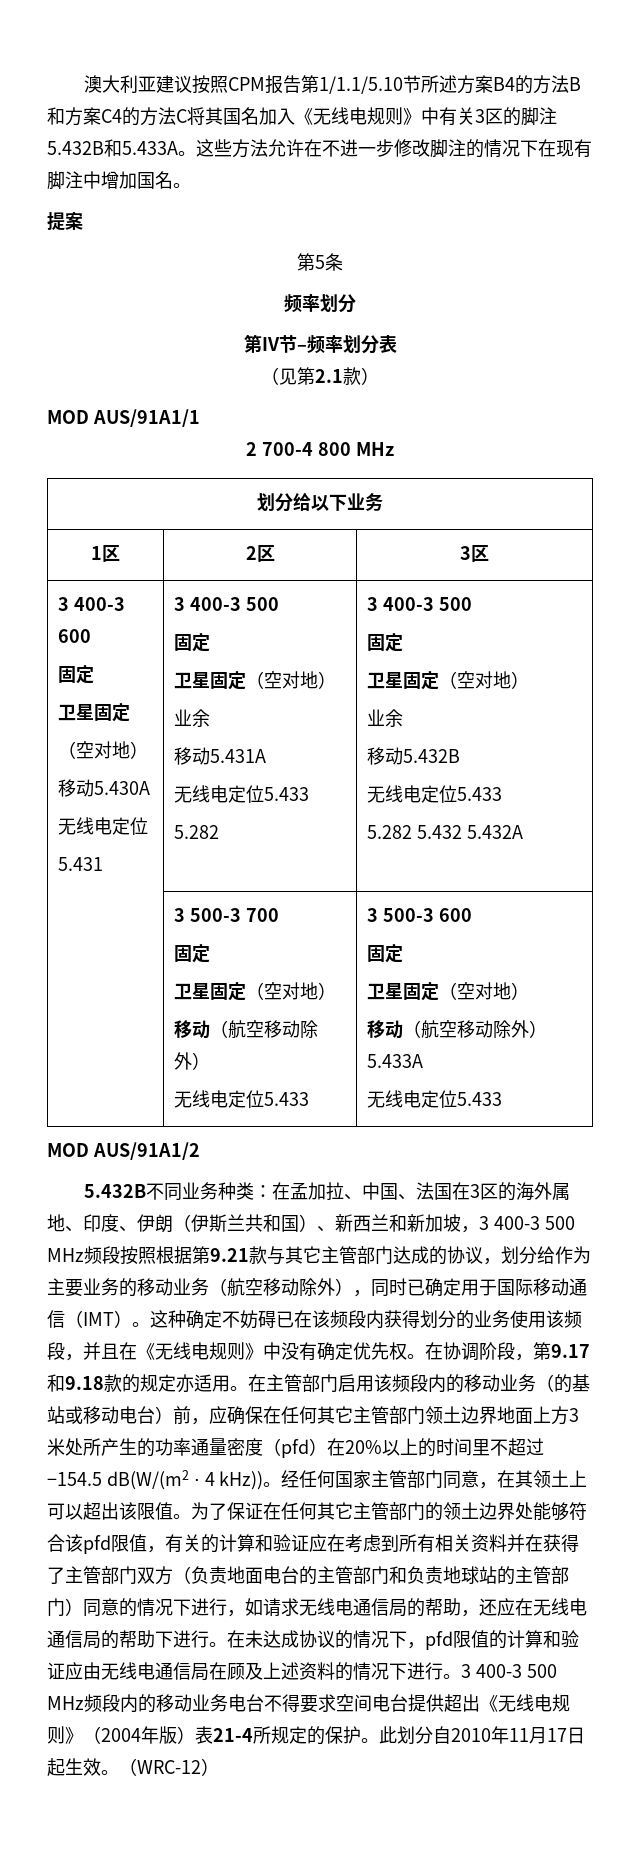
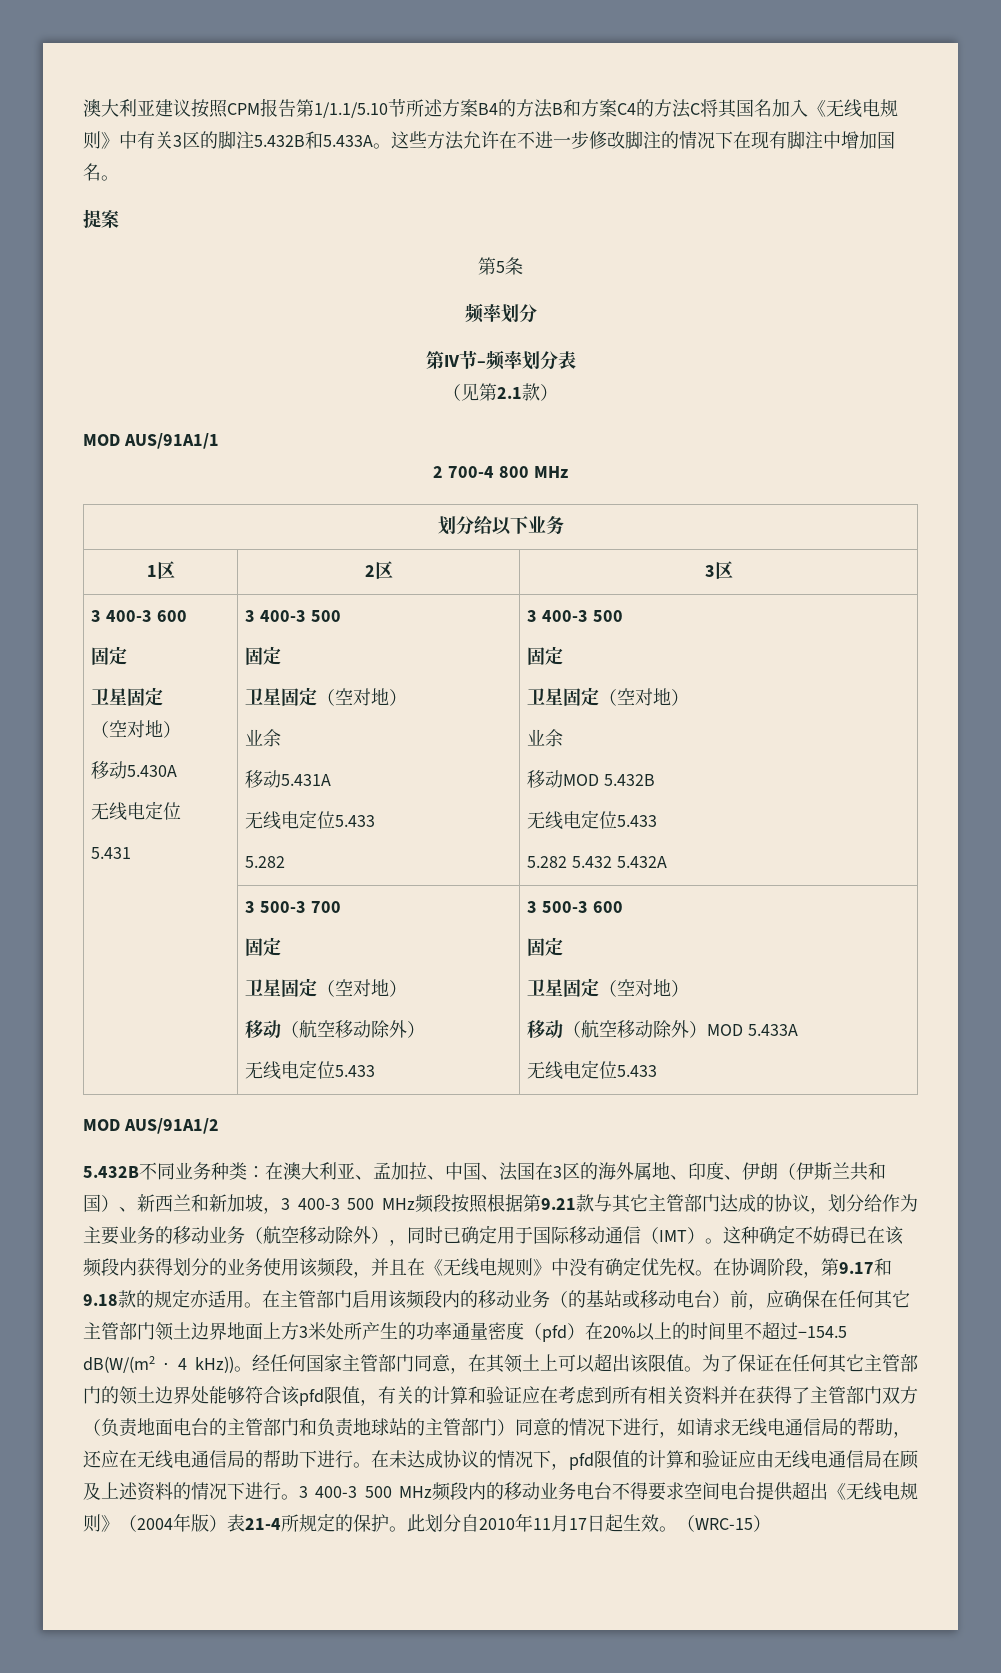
(404, 756) none -> [563,774,600,786] MOD
(548, 1029) none -> [707,1024,744,1036] MOD
(290, 1191) none -> [283,1162,373,1180] 澳大利亚、
[137,1760,201,1774] WRC-12 -> [695,1518,753,1530] WRC-15

